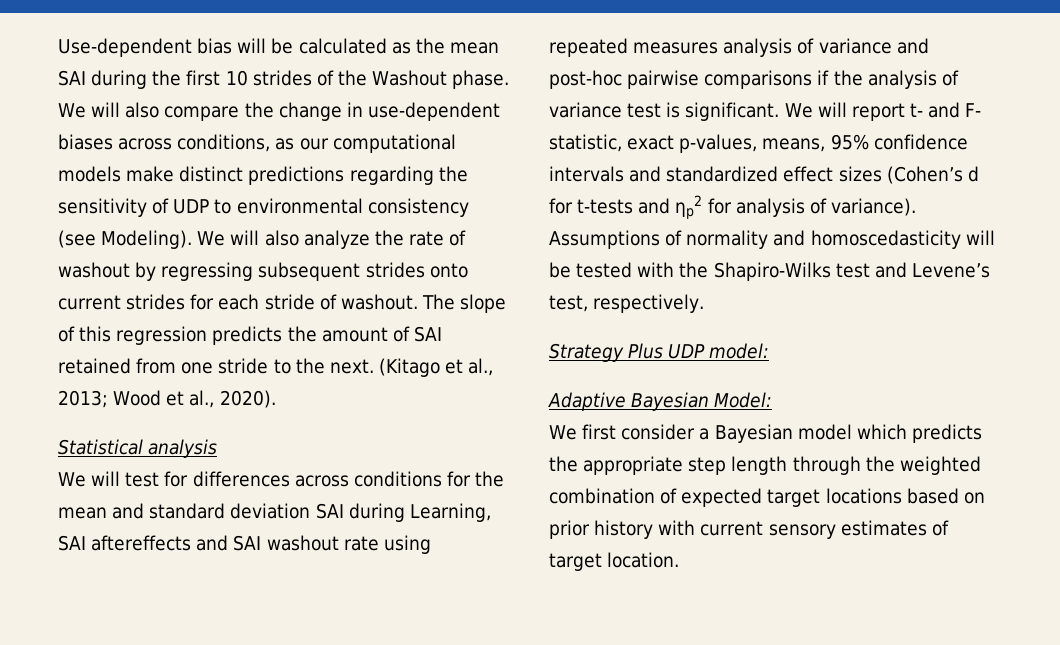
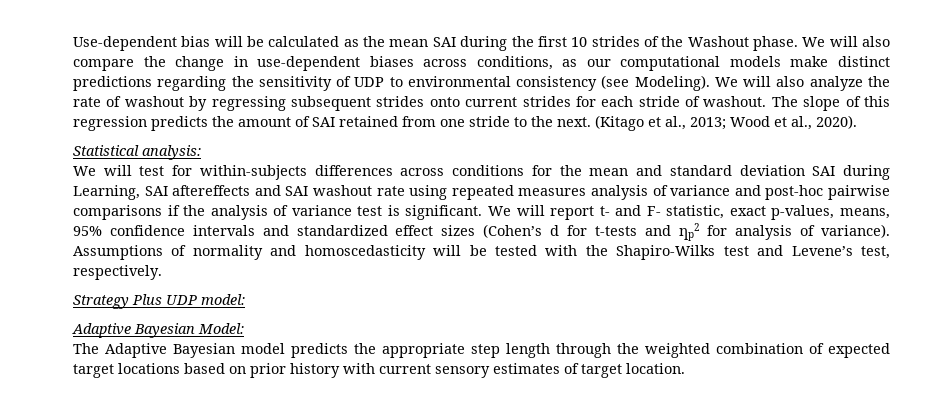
[148,439,218,458] analysis -> [142,145,201,160] analysis:
(189, 479) none -> [199,165,307,180] within-subjects
[549,424,710,440] We first consider a -> [73,343,167,358] The Adaptive
[856,424,907,440] which -> (285, 348) none

